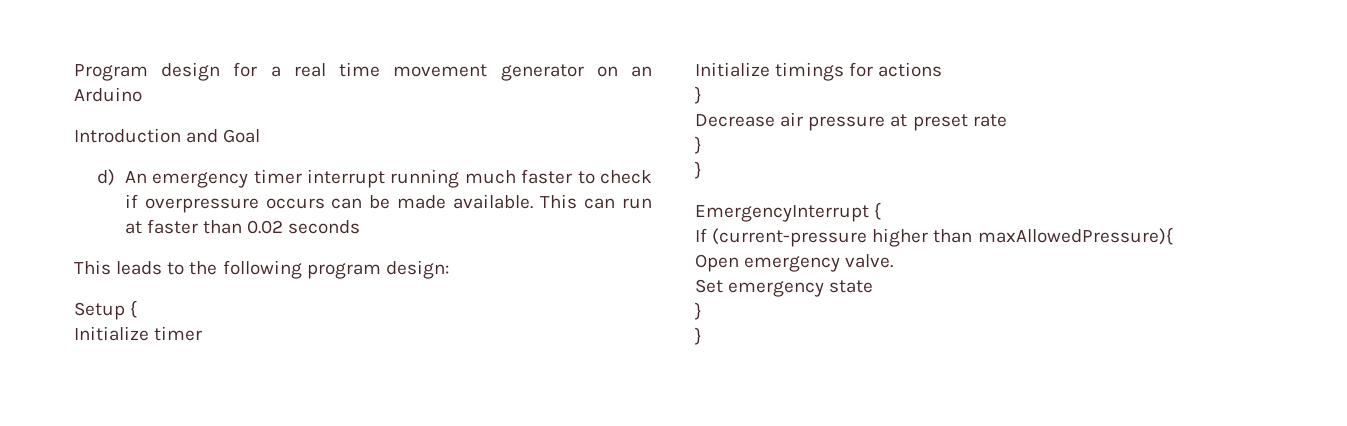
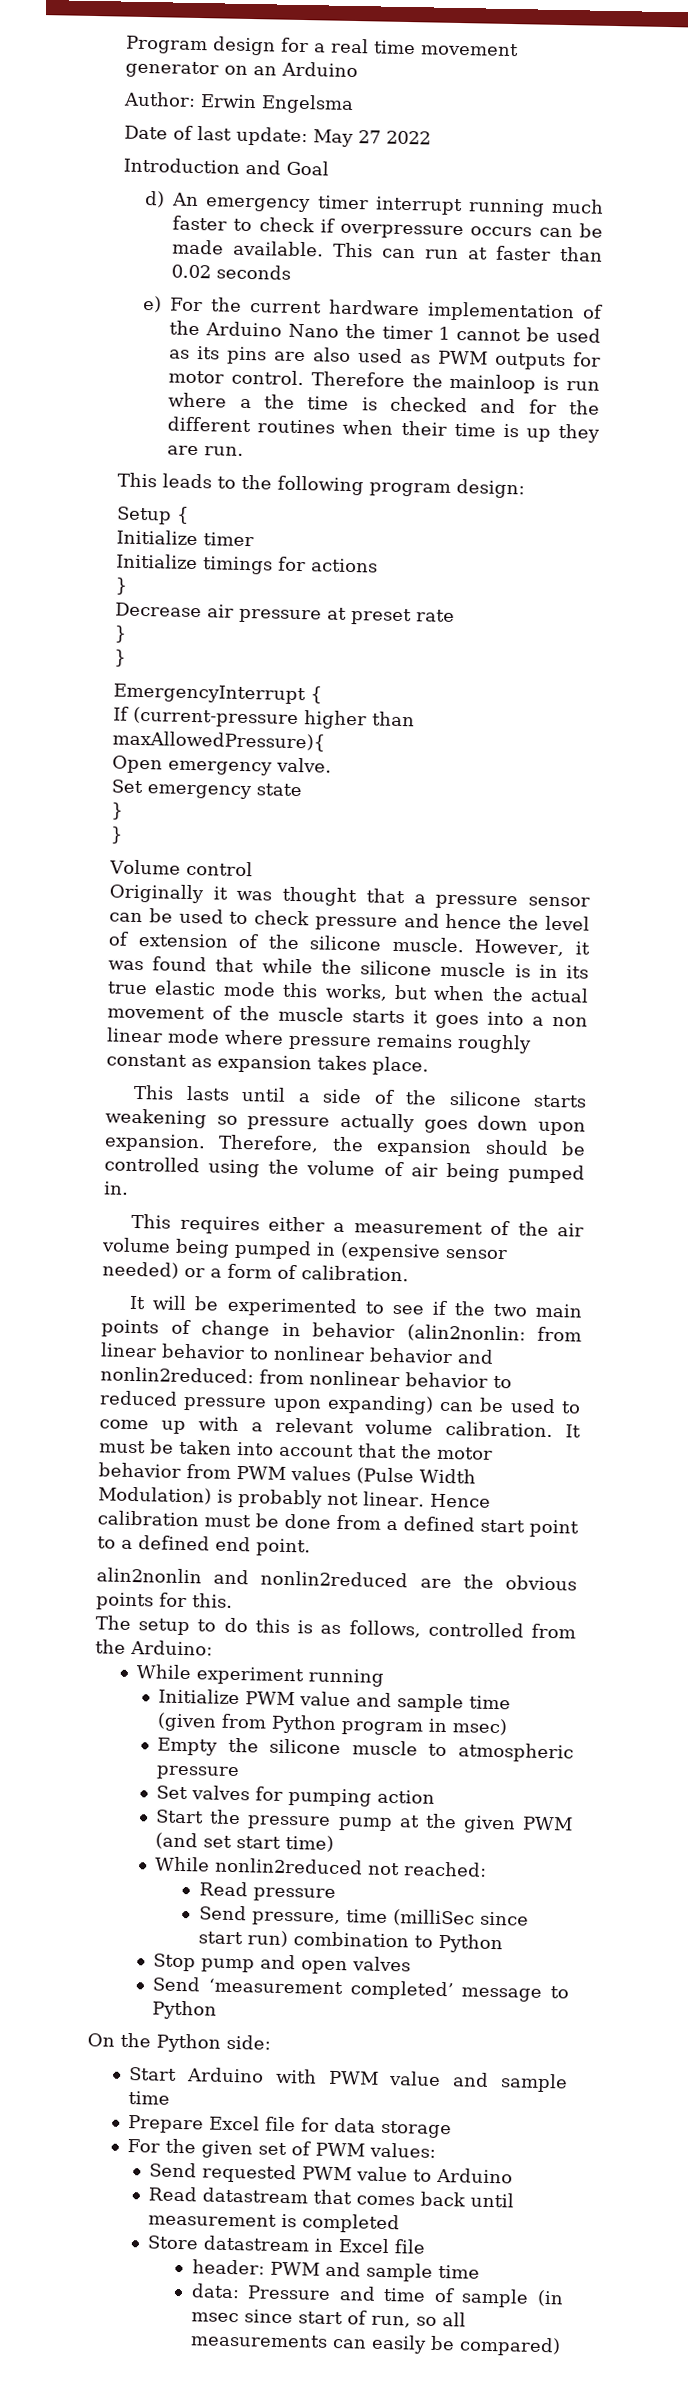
(142, 94) none -> [123,91,354,114] [124,125,431,147] // Author: Erwin Engelsma // Date of last update: May 27 2022
(361, 227) none -> [142,295,603,323] [169,320,602,343] [169,346,602,371] [168,369,600,394] [168,392,601,415] [167,416,600,443] [167,445,245,456] // e) For the current hardware implementation of the Arduino Nano the timer 1 cannot be used as its pins are also used as PWM outputs for motor control. Therefore the mainloop is run where a the time is checked and for the different routines when their time is up they are run.
(702, 336) none -> [109,859,253,877] [109,883,590,910] [109,908,590,931] [108,931,590,957] [108,956,589,979] [107,980,589,1003] [107,1005,588,1029] [106,1027,532,1054] [106,1053,429,1076] [133,1084,587,1108] [105,1108,586,1136] [104,1133,586,1158] [104,1156,586,1184] [104,1181,129,1195] [131,1213,584,1237] [101,1237,508,1262] [102,1261,409,1282] [129,1295,584,1318] [101,1319,582,1343] [100,1342,494,1364] [100,1366,512,1389] [100,1390,581,1415] [99,1416,581,1438] [99,1439,493,1460] [98,1462,476,1485] [98,1486,491,1509] [97,1510,579,1538] [97,1535,311,1557] [96,1567,577,1591] [96,1592,233,1611] [95,1615,576,1639] [95,1639,213,1656] [135,1664,384,1687] [158,1688,512,1713] [157,1712,509,1736] [157,1737,574,1763] [156,1765,241,1781] [156,1785,436,1807] [155,1809,573,1834] [155,1832,335,1852] [155,1856,488,1877] [198,1881,336,1902] [198,1905,529,1927] [197,1930,503,1954] [153,1953,412,1975] [152,1976,569,2002] [152,2000,218,2020] [87,2032,271,2053] [128,2067,568,2093] [127,2091,170,2105] [127,2115,452,2139] [126,2138,436,2159] [149,2162,514,2184] [148,2186,515,2208] [148,2212,401,2234] [147,2235,427,2254] [191,2259,480,2282] [190,2283,565,2308] [190,2309,466,2328] [189,2333,561,2357] // Volume control // Originally it was thought that a pressure sensor can be used to check pressure and hence the level of extension of the silicone muscle. However, it was found that while the silicone muscle is in its true elastic mode this works, but when the actual movement of the muscle starts it goes into a non linear mode where pressure remains roughly constant as expansion takes place. // This lasts until a side of the silicone starts weakening so pressure actually goes down upon expansion. Therefore, the expansion should be controlled using the volume of air being pumped in. // This requires either a measurement of the air volume being pumped in (expensive sensor needed) or a form of calibration. // It will be experimented to see if the two main points of change in behavior (alin2nonlin: from linear behavior to nonlinear behavior and nonlin2reduced: from nonlinear behavior to reduced pressure upon expanding) can be used to come up with a relevant volume calibration. It must be taken into account that the motor behavior from PWM values (Pulse Width Modulation) is probably not linear. Hence calibration must be done from a defined start point to a defined end point. // alin2nonlin and nonlin2reduced are the obvious points for this. // The setup to do this is as follows, controlled from the Arduino: // While experiment running // Initialize PWM value and sample time (given from Python program in msec) // Empty the silicone muscle to atmospheric pressure // Set valves for pumping action // Start the pressure pump at the given PWM (and set start time) // While nonlin2reduced not reached: // Read pressure // Send pressure, time (milliSec since start run) combination to Python // Stop pump and open valves // Send ‘measurement completed’ message to Python // On the Python side: // Start Arduino with PWM value and sample time // Prepare Excel file for data storage // For the given set of PWM values: // Send requested PWM value to Arduino // Read datastream that comes back until measurement is completed // Store datastream in Excel file // header: PWM and sample time // data: Pressure and time of sample (in msec since start of run, so all measurements can easily be compared)

